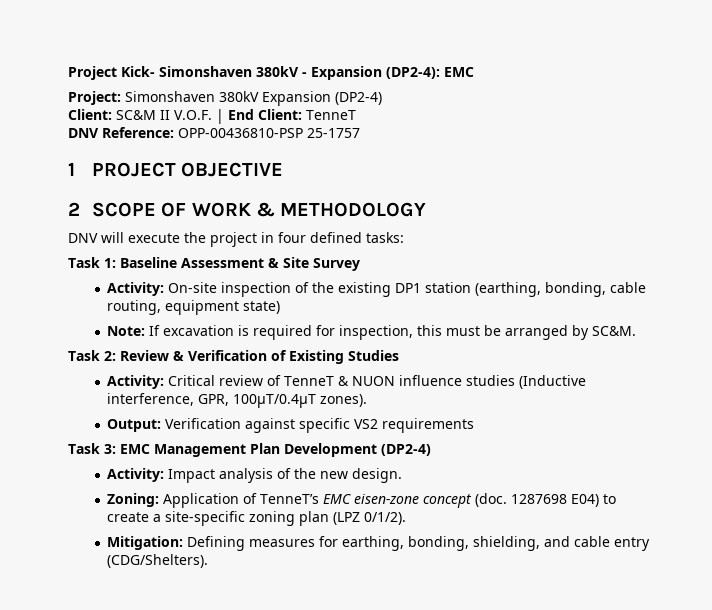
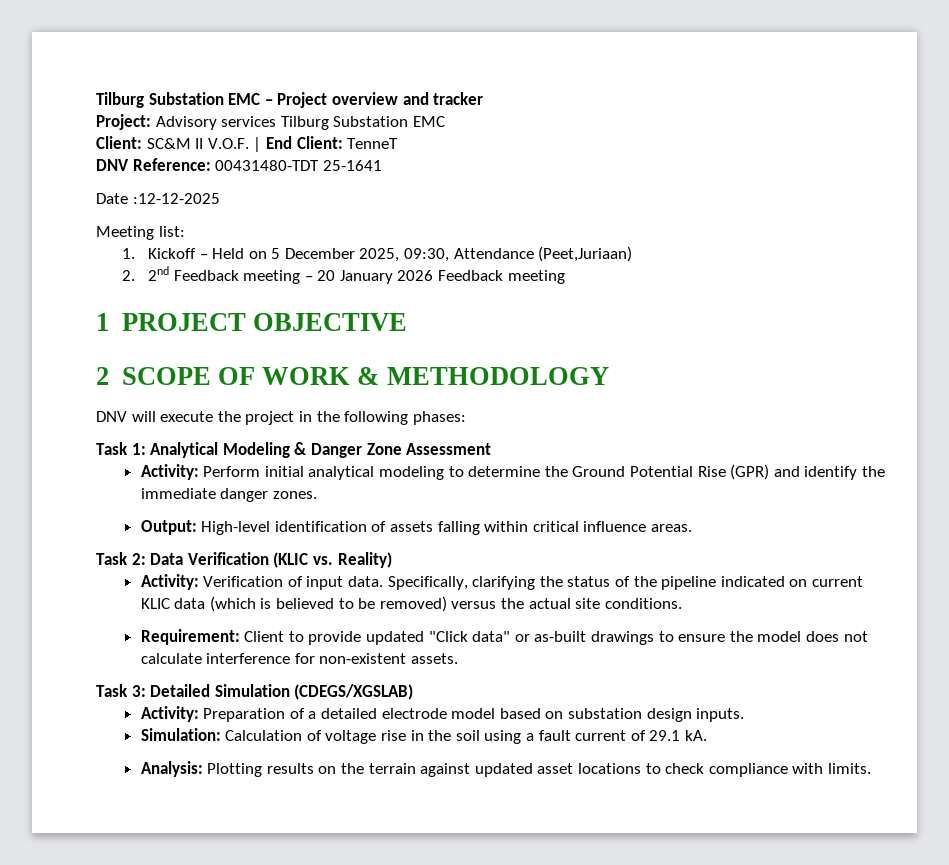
[68,66,474,80] [68,91,382,106] Project Kick- Simonshaven 380kV - Expansion (DP2-4): EMC // Project: Simonshaven 380kV Expansion (DP2-4) -> [96,92,484,108] [96,114,445,130] Tilburg Substation EMC – Project overview and tracker // Project: Advisory services Tilburg Substation EMC
[178,128,360,138] OPP-00436810-PSP 25-1757 -> [215,160,382,171] [96,193,220,204] [96,226,185,240] [121,246,633,262] [121,266,565,284] 00431480-TDT 25-1641 // Date :12-12-2025 // Meeting list: // 1. Kickoff – Held on 5 December 2025, 09:30, Attendance (Peet,Juriaan) // 2. 2nd Feedback meeting – 20 January 2026 Feedback meeting
[278,232,404,243] four defined tasks: -> [316,411,466,425] the following phases:
[120,257,360,271] [107,282,647,297] [107,300,281,315] [107,325,637,340] [68,350,399,364] [107,375,587,389] [107,393,368,408] [107,418,475,433] [68,443,431,457] [107,468,403,483] [107,493,617,508] [107,511,407,526] [107,536,651,551] [107,554,209,568] Baseline Assessment & Site Survey // Activity: On-site inspection of the existing DP1 station (earthing, bonding, cable routing, equipment state) // Note: If excavation is required for inspection, this must be arranged by SC&M. // Task 2: Review & Verification of Existing Studies // Activity: Critical review of TenneT & NUON influence studies (Inductive interference, GPR, 100µT/0.4µT zones). // Output: Verification against specific VS2 requirements // Task 3: EMC Management Plan Development (DP2-4) // Activity: Impact analysis of the new design. // Zoning: Application of TenneT’s EMC eisen-zone concept (doc. 1287698 E04) to create a site-specific zoning plan (LPZ 0/1/2). // Mitigation: Defining measures for earthing, bonding, shielding, and cable entry (CDG/Shelters). -> [150,442,492,458] [140,464,885,480] [140,488,317,502] [140,520,692,535] [96,552,392,568] [140,574,863,590] [140,596,682,612] [140,629,868,645] [140,653,459,664] [96,684,414,700] [140,706,745,722] [140,728,707,744] [140,761,871,777] Analytical Modeling & Danger Zone Assessment // Activity: Perform initial analytical modeling to determine the Ground Potential Rise (GPR) and identify the immediate danger zones. // Output: High-level identification of assets falling within critical influence areas. // Task 2: Data Verification (KLIC vs. Reality) // Activity: Verification of input data. Specifically, clarifying the status of the pipeline indicated on current KLIC data (which is believed to be removed) versus the actual site conditions. // Requirement: Client to provide updated "Click data" or as-built drawings to ensure the model does not calculate interference for non-existent assets. // Task 3: Detailed Simulation (CDEGS/XGSLAB) // Activity: Preparation of a detailed electrode model based on substation design inputs. // Simulation: Calculation of voltage rise in the soil using a fault current of 29.1 kA. // Analysis: Plotting results on the terrain against updated asset locations to check compliance with limits.

